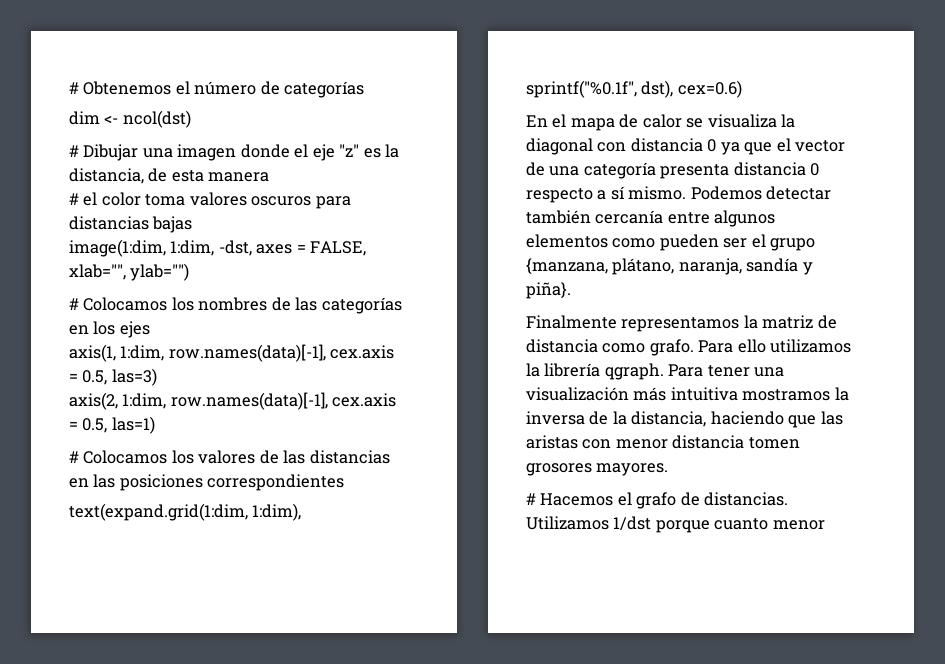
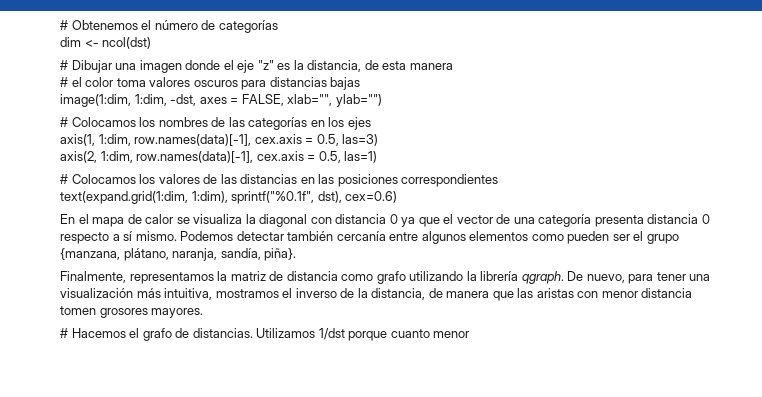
[746,258,813,275] sandía y -> [220,248,261,260] sandía,
[526,315,617,329] Finalmente -> [60,271,126,283] Finalmente,
[649,339,852,356] [526,363,785,380] [526,387,849,401] [526,411,585,425] grafo. Para ello utilizamos la librería qgraph. Para tener una visualización más intuitiva mostramos la inversa -> [376,271,711,284] [60,288,337,300] grafo utilizando la librería qgraph. De nuevo, para tener una visualización más intuitiva, mostramos el inverso
[710,411,784,425] haciendo -> [428,288,490,298] de manera

